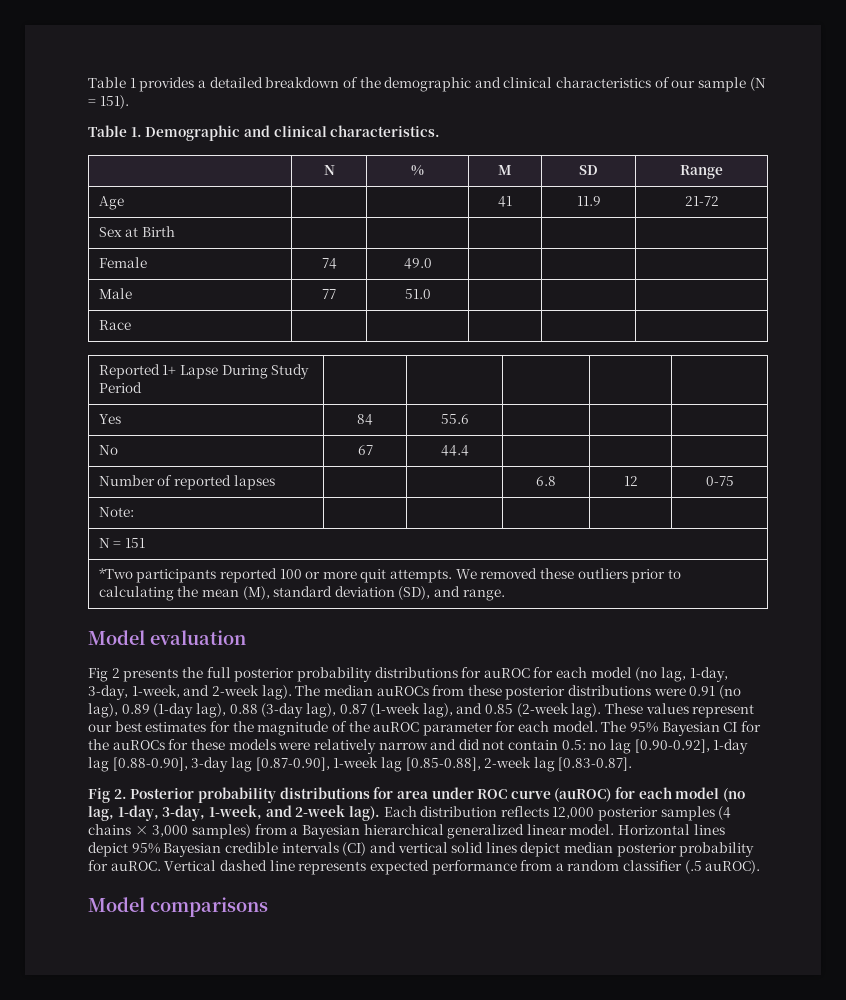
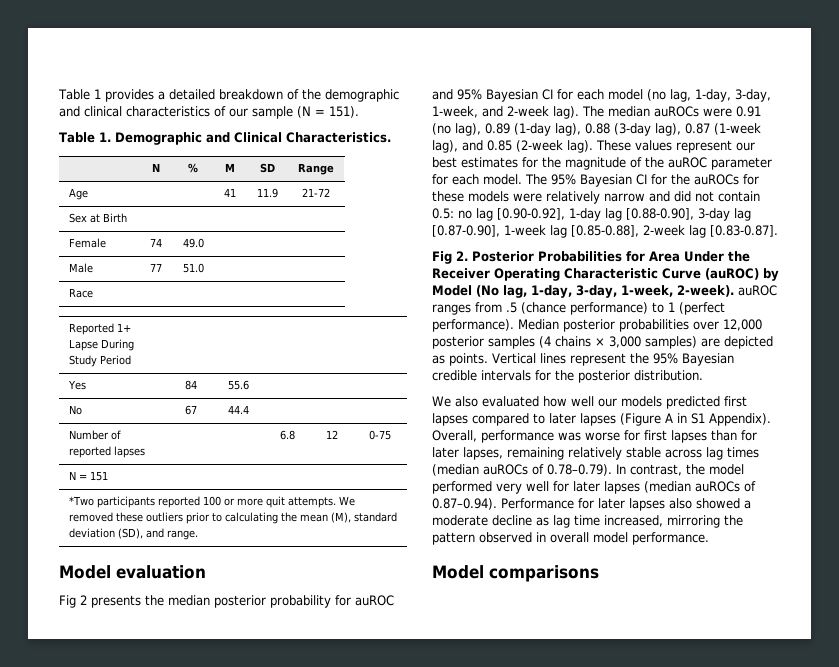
[273,125,441,137] clinical characteristics. -> [233,132,391,143] Clinical Characteristics.
[98,507,134,517] // Note: | | | | | -> (391, 435) none
[206,667,458,682] full posterior probability distributions -> [168,595,331,608] median posterior probability
(530, 673) none -> [432,89,553,102] and 95% Bayesian CI
[432,685,652,700] from these posterior distributions -> (699, 111) none
[197,787,746,803] [88,805,549,821] probability distributions for area under ROC curve (auROC) for each model (no lag, 1-day, 3-day, 1-week, and 2-week lag). Each distribution reflects -> [538,251,750,262] [432,268,779,281] [432,285,777,298] [432,302,725,315] [432,319,719,332] Probabilities for Area Under the Receiver Operating Characteristic Curve (auROC) by Model (No lag, 1-day, 3-day, 1-week, 2-week). auROC ranges from .5 (chance performance) to 1 (perfect performance). Median posterior probabilities over
[254,824,725,839] [88,842,755,857] [88,860,761,875] from a Bayesian hierarchical generalized linear model. Horizontal lines depict 95% Bayesian credible intervals (CI) and vertical solid lines depict median posterior probability for auROC. Vertical dashed line represents expected performance from a random classifier (.5 auROC). -> [701,336,773,349] [432,353,734,366] [432,370,703,383] [432,396,747,409] [432,413,771,426] [432,430,757,443] [432,447,759,460] [432,464,744,476] [432,481,756,494] [432,498,751,511] [432,515,743,528] [432,532,709,545] are depicted as points. Vertical lines represent the 95% Bayesian credible intervals for the posterior distribution. // We also evaluated how well our models predicted first lapses compared to later lapses (Figure A in S1 Appendix). Overall, performance was worse for first lapses than for later lapses, remaining relatively stable across lag times (median auROCs of 0.78–0.79). In contrast, the model performed very well for later lapses (median auROCs of 0.87–0.94). Performance for later lapses also showed a moderate decline as lag time increased, mirroring the pattern observed in overall model performance.

